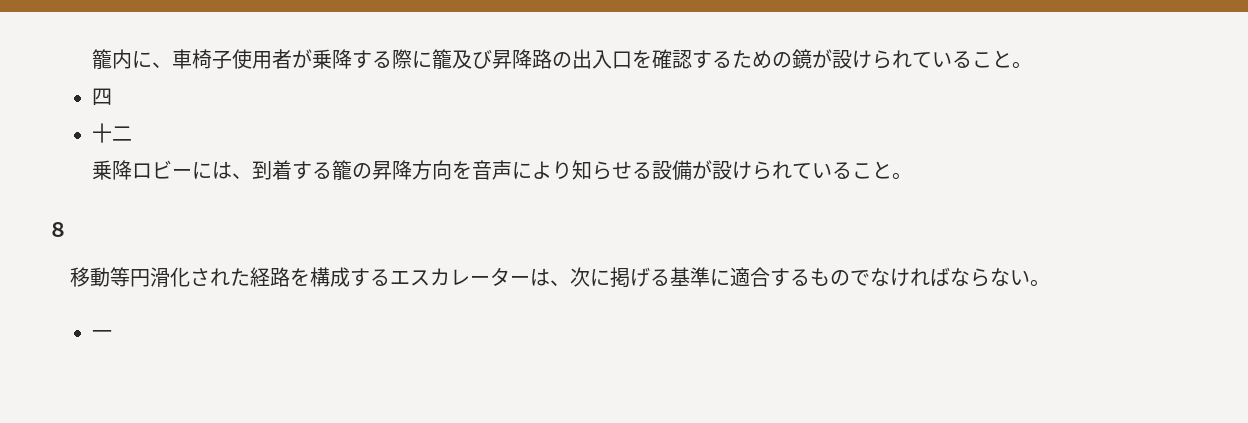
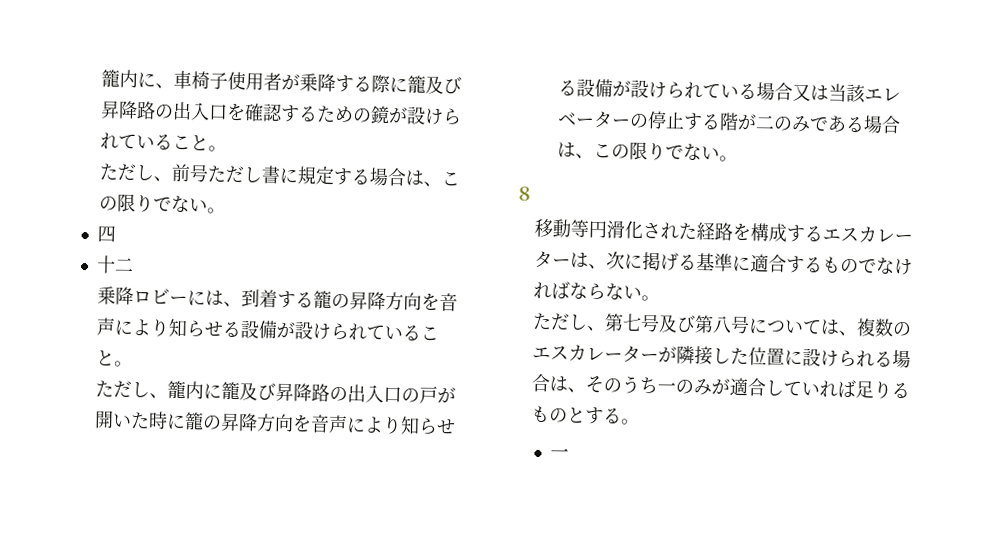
(1033, 65) none -> [98,163,460,187] [98,193,226,214] // ただし、前号ただし書に規定する場合は、この限りでない。
(913, 176) none -> [94,380,456,404] [93,410,456,435] [557,78,901,104] [556,110,901,134] [556,141,738,162] // ただし、籠内に籠及び昇降路の出入口の戸が開いた時に籠の昇降方向を音声により知らせる設備が設けられている場合又は当該エレベーターの停止する階が二のみである場合は、この限りでない。
(1051, 283) none -> [532,312,913,337] [532,344,912,369] [531,373,911,399] [531,405,641,425] // ただし、第七号及び第八号については、複数のエスカレーターが隣接した位置に設けられる場合は、そのうち一のみが適合していれば足りるものとする。

